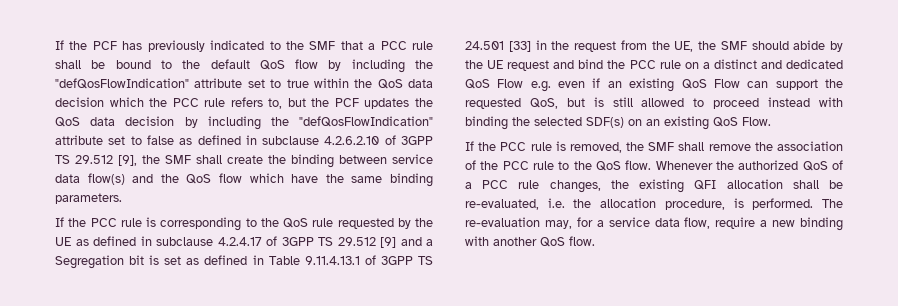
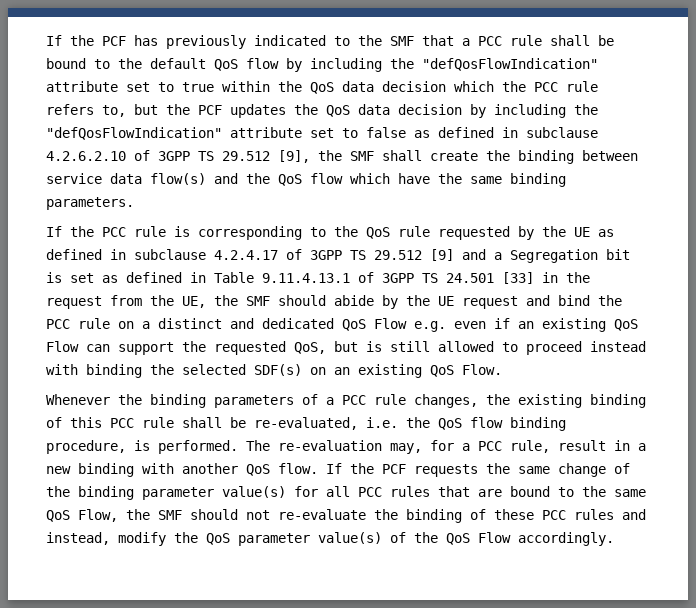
[465,141,843,153] [465,160,828,171] If the PCC rule is removed, the SMF shall remove the association of the PCC rule to the QoS flow. Whenever the authorized QoS -> [46,394,294,408] Whenever the binding parameters
[694,179,783,190] QFI allocation -> [590,394,646,408] [46,417,174,428] binding of this PCC rule
[600,198,657,208] allocation -> [438,417,566,431] QoS flow binding
[608,217,756,229] service data flow, require -> [478,440,630,453] PCC rule, result in
(595, 241) none -> [326,463,630,477] [46,486,646,500] [46,509,646,523] [46,532,614,546] If the PCF requests the same change of the binding parameter value(s) for all PCC rules that are bound to the same QoS Flow, the SMF should not re-evaluate the binding of these PCC rules and instead, modify the QoS parameter value(s) of the QoS Flow accordingly.

